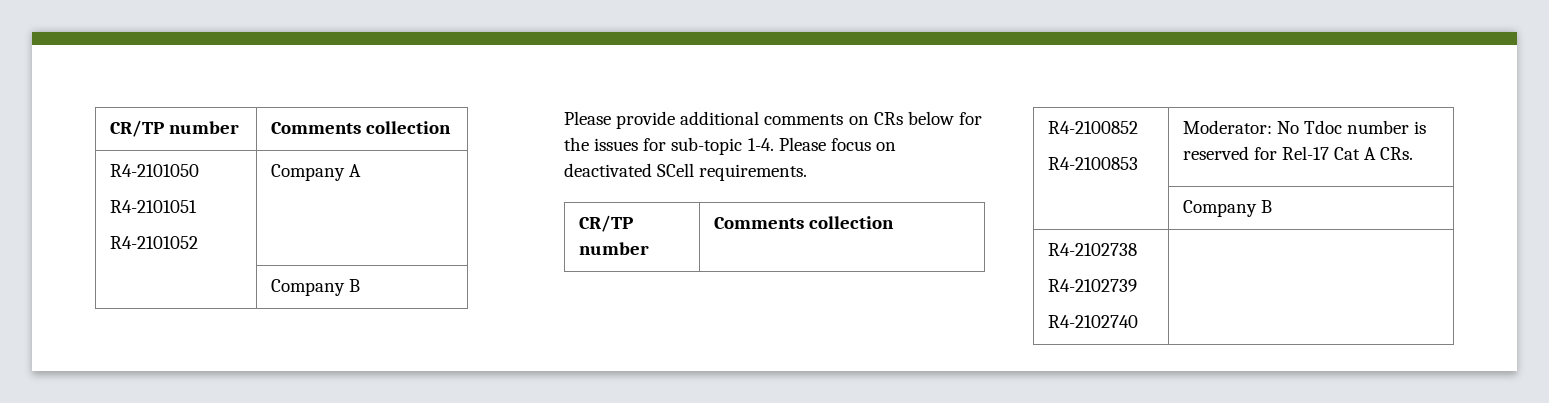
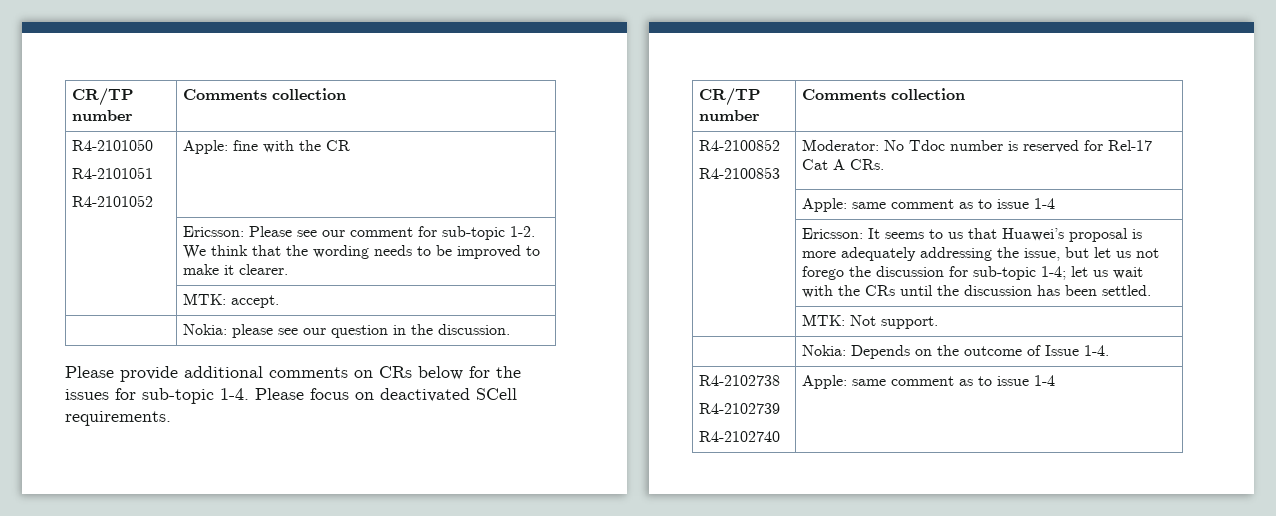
[270,164,361,181] [270,279,360,296] Company A // | Company B -> [183,140,351,154] [183,226,536,240] [183,245,541,259] [183,264,289,275] [183,293,280,308] [183,324,511,338] Apple: fine with the CR // | Ericsson: Please see our comment for sub-topic 1-2. We think that the wording needs to be improved to make it clearer. // | MTK: accept. // | Nokia: please see our question in the discussion.
[1182,200,1272,217] [1047,243,1137,256] [1047,279,1137,292] [1047,315,1138,328] Company B // R4-2102738 // R4-2102739 // R4-2102740 | -> [802,198,1056,212] [802,228,1143,242] [802,247,1160,261] [802,266,1144,280] [802,285,1152,298] [802,314,939,329] [802,345,1110,359] [699,375,781,386] [699,403,781,414] [699,431,781,442] [802,375,1056,389] Apple: same comment as to issue 1-4 // | Ericsson: It seems to us that Huawei’s proposal is more adequately addressing the issue, but let us not forego the discussion for sub-topic 1-4; let us wait with the CRs until the discussion has been settled. // | MTK: Not support. // | Nokia: Depends on the outcome of Issue 1-4. // R4-2102738 // R4-2102739 // R4-2102740 | Apple: same comment as to issue 1-4

